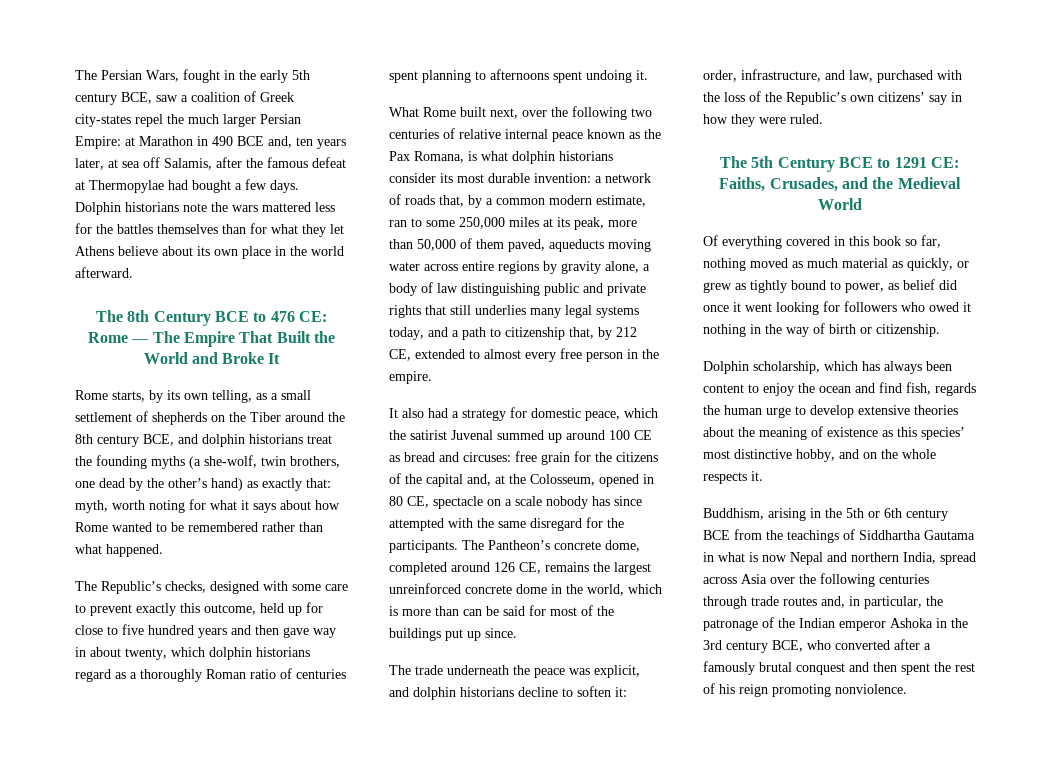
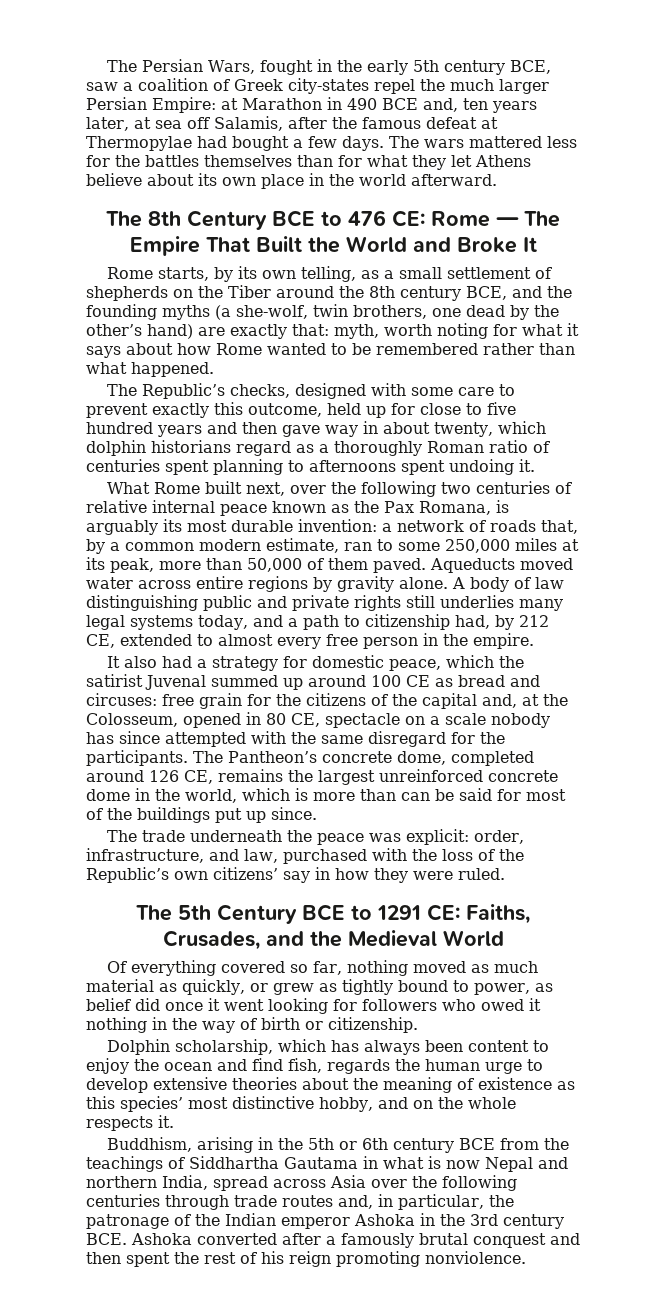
[75,202,228,215] Dolphin historians note the -> [389,136,419,148] The
[202,434,332,447] dolphin historians treat -> (542, 292) none
[247,481,258,488] as -> [198,327,225,336] are
[481,151,613,164] [389,173,436,183] what dolphin historians consider -> [86,520,158,535] arguably
[508,239,651,252] paved, aqueducts moving -> [373,558,573,573] paved. Aqueducts moved
[605,261,650,273] alone, a -> [399,577,465,589] alone. A
[425,305,446,315] that -> (401, 603) none
[569,327,594,339] that, -> [454,615,490,629] had,
[594,665,640,678] [389,686,627,700] explicit, and dolphin historians decline to soften it: -> [405,829,469,845] explicit:
[834,236,901,246] in this book -> (285, 967) none
[772,640,831,652] BCE, who -> [86,1233,192,1245] BCE. Ashoka

